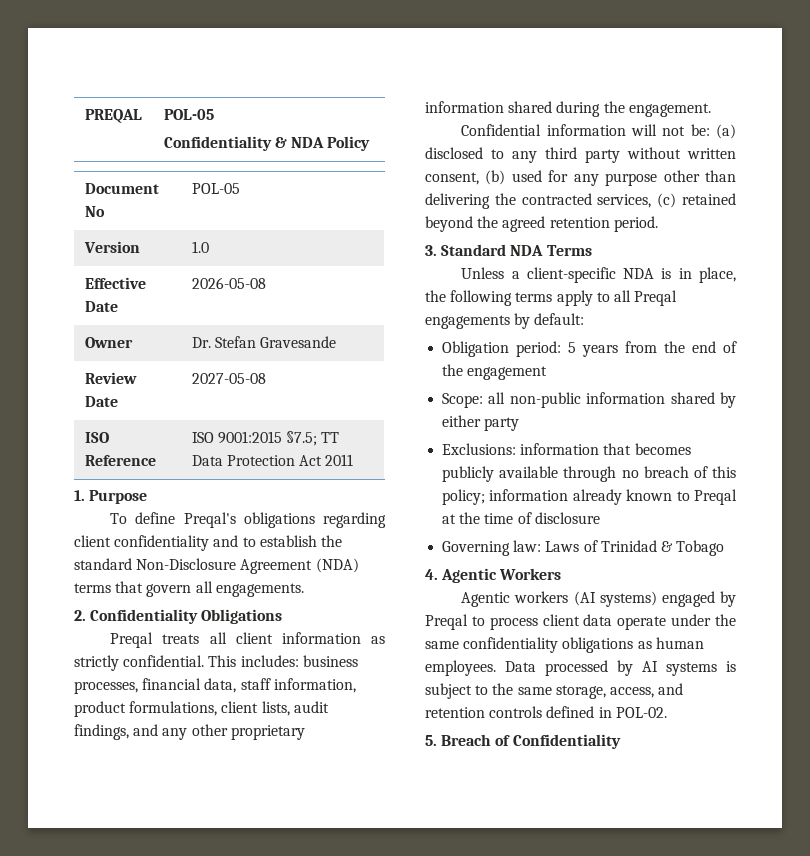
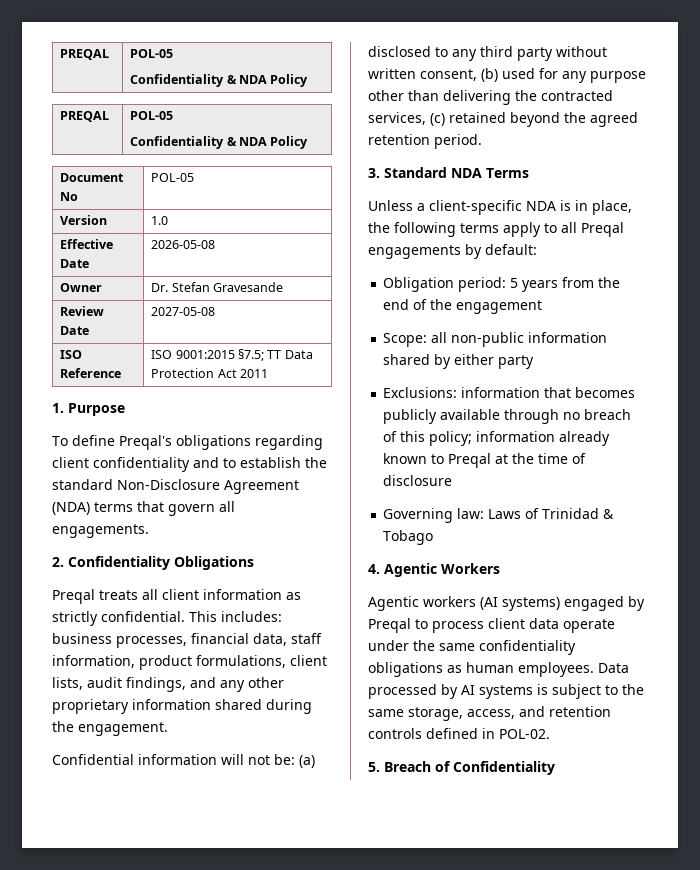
[84,109,142,123] [163,109,214,120] [163,136,371,151] PREQAL | POL-05 // Confidentiality & NDA Policy -> [60,49,110,60] [130,49,174,58] [130,74,309,87] [60,111,110,122] [130,111,174,120] [130,136,309,149] PREQAL | POL-05 // Confidentiality & NDA Policy // PREQAL | POL-05 // Confidentiality & NDA Policy

